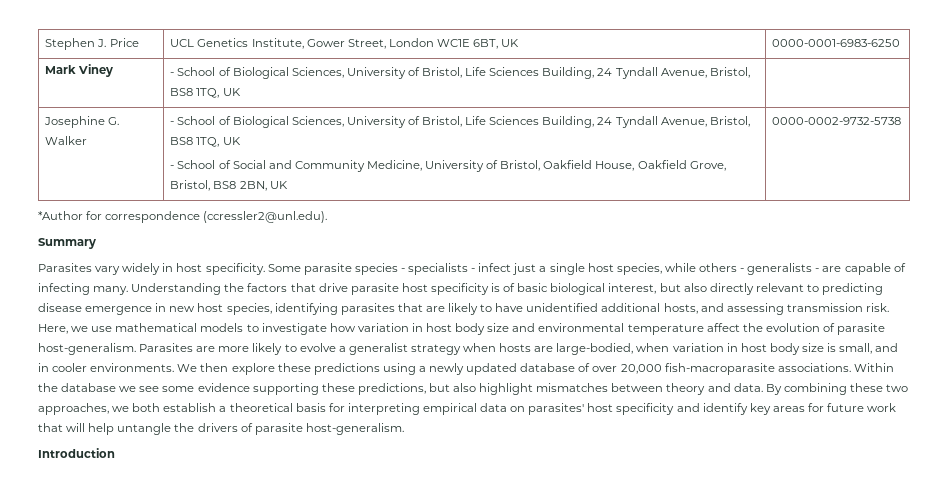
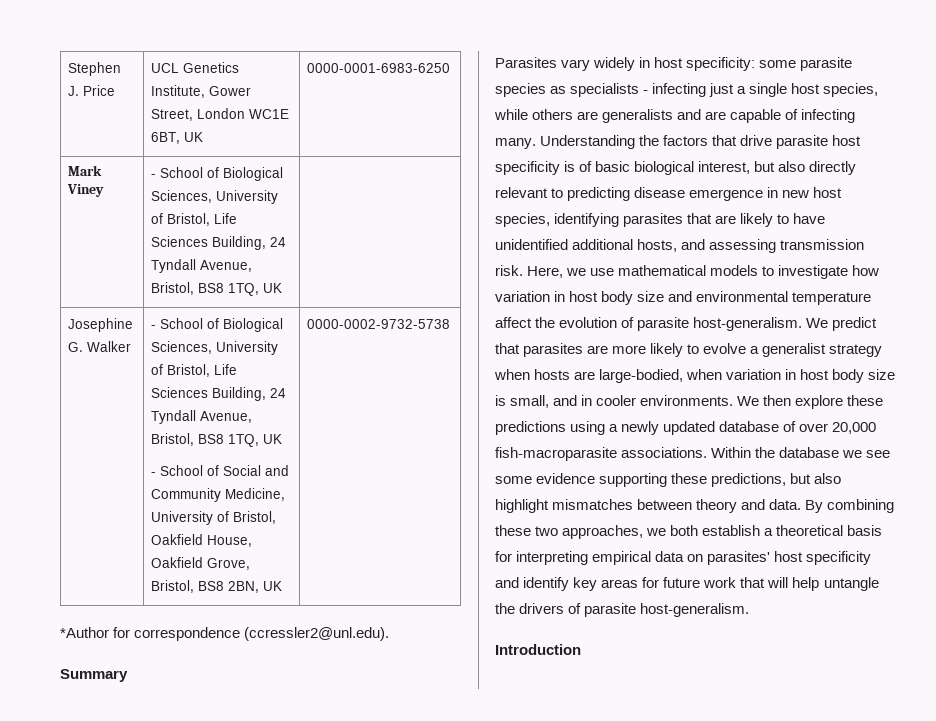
[205,263,301,275] specificity. Some -> [686,57,797,71] specificity: some
[400,268,405,272] - -> [550,86,567,94] as
[478,263,512,272] infect -> [652,83,707,97] infecting
[740,263,820,275] - generalists - -> [577,109,702,123] are generalists and
[139,343,194,352] Parasites -> [806,317,878,331] [495,343,584,357] We predict that parasites

